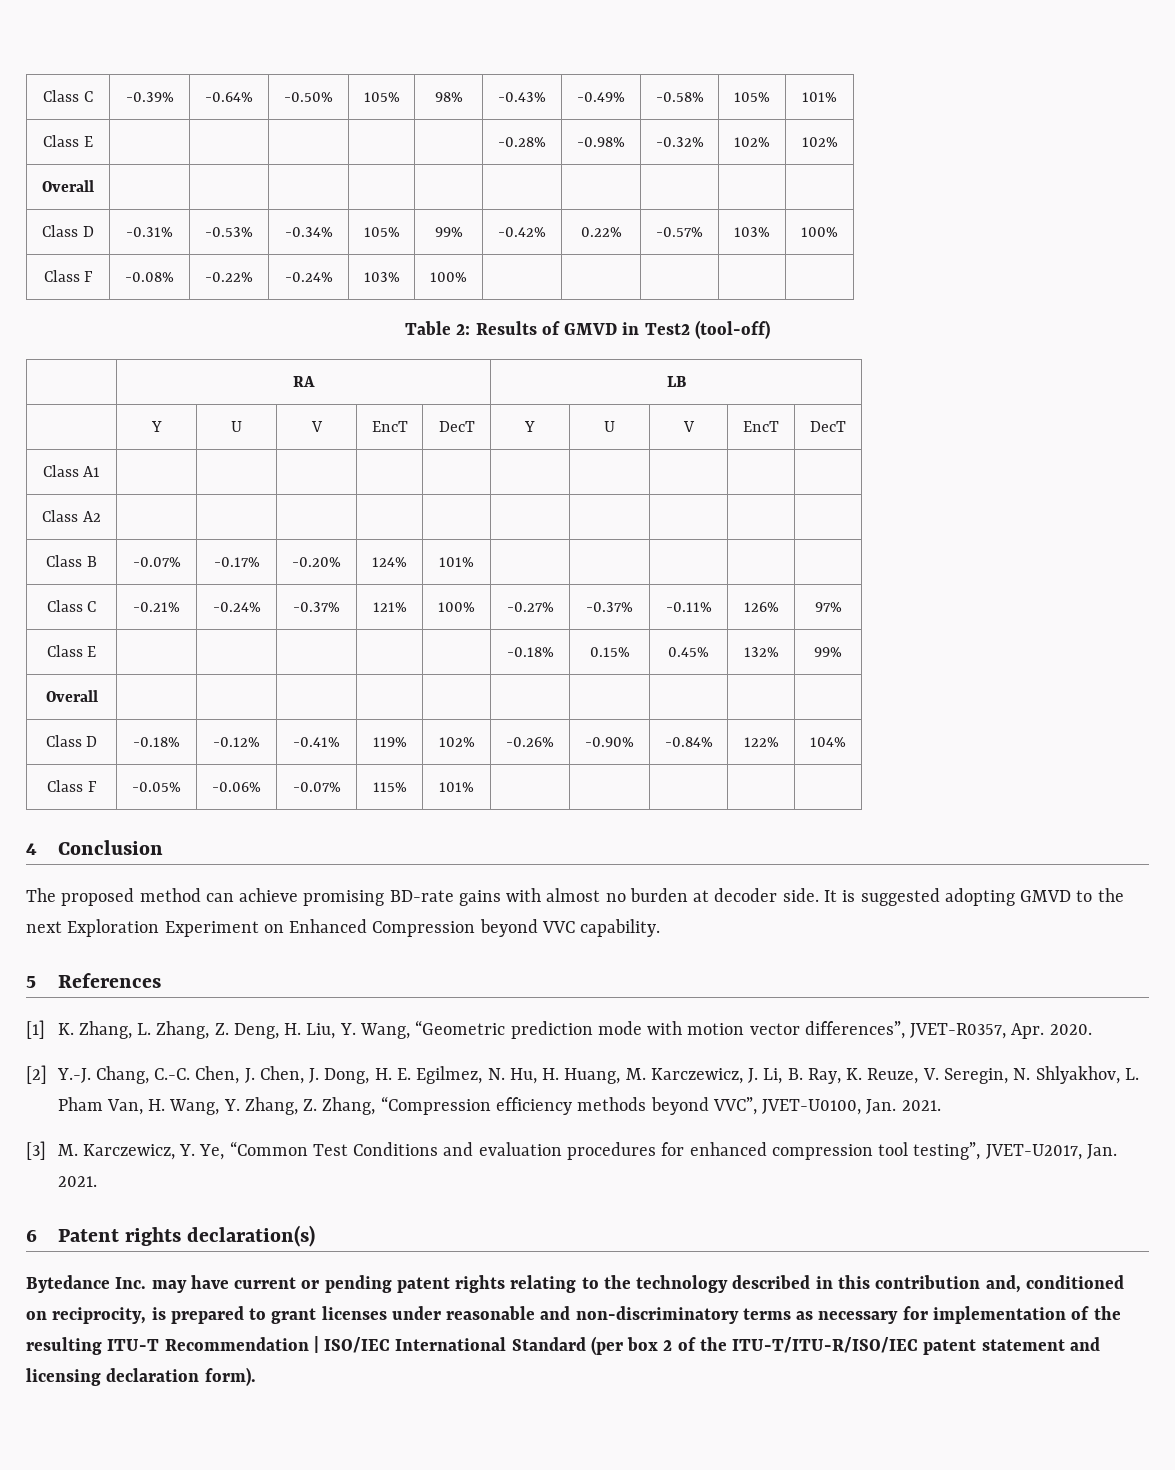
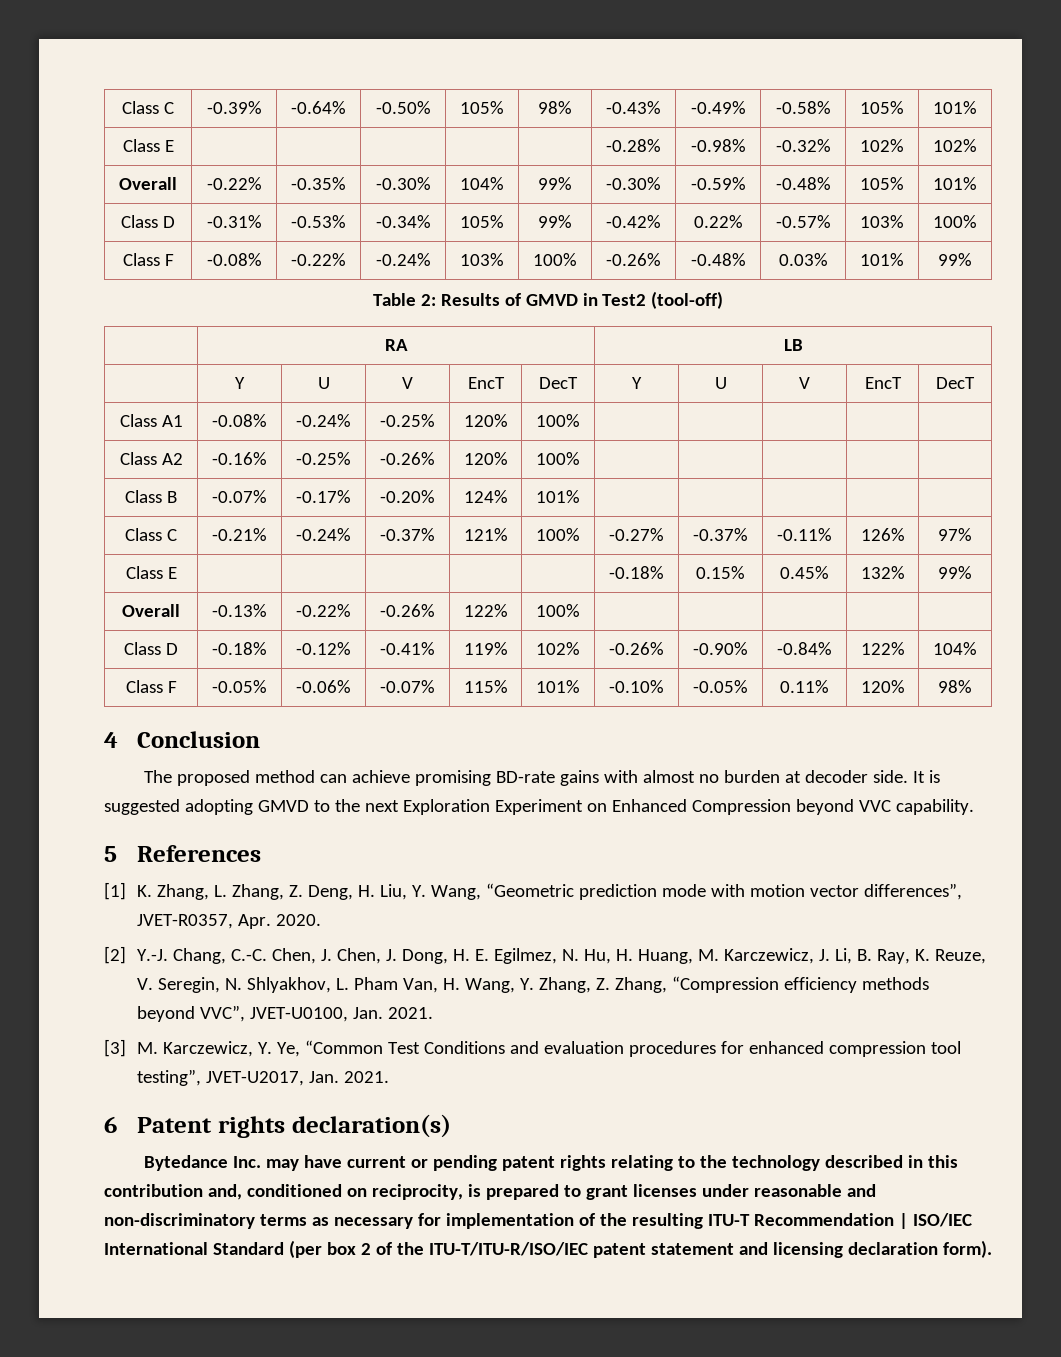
(94, 186) | | | | | | | | | -> [206,177,262,190] [291,177,346,190] [375,177,431,190] [460,177,504,190] [538,177,572,190] [606,177,661,190] [690,177,746,190] [775,177,831,190] [860,177,904,190] [933,177,977,190] -0.22% | -0.35% | -0.30% | 104% | 99% | -0.30% | -0.59% | -0.48% | 105% | 101%
(467, 277) | | | | -> [606,253,661,266] [690,253,746,266] [778,253,828,266] [860,253,904,266] [938,253,972,266] -0.26% | -0.48% | 0.03% | 101% | 99%
[42,510,101,522] | | | | | | | | | // Class A2 | | | | | -> [212,414,267,427] [296,414,351,427] [380,414,435,427] [463,414,508,427] [536,414,580,427] [119,452,183,465] [212,452,267,465] [296,452,351,465] [380,452,435,465] [463,452,508,465] [536,452,580,465] -0.08% | -0.24% | -0.25% | 120% | 100% | | | | | // Class A2 | -0.16% | -0.25% | -0.26% | 120% | 100%
(98, 696) | | | | -> [212,604,267,617] [296,604,351,617] [380,604,435,617] [463,604,508,617] [536,604,580,617] -0.13% | -0.22% | -0.26% | 122% | 100%
(474, 787) | | | | -> [609,680,664,693] [693,680,748,693] [780,680,829,693] [860,680,905,693] [938,680,972,693] -0.10% | -0.05% | 0.11% | 120% | 98%

